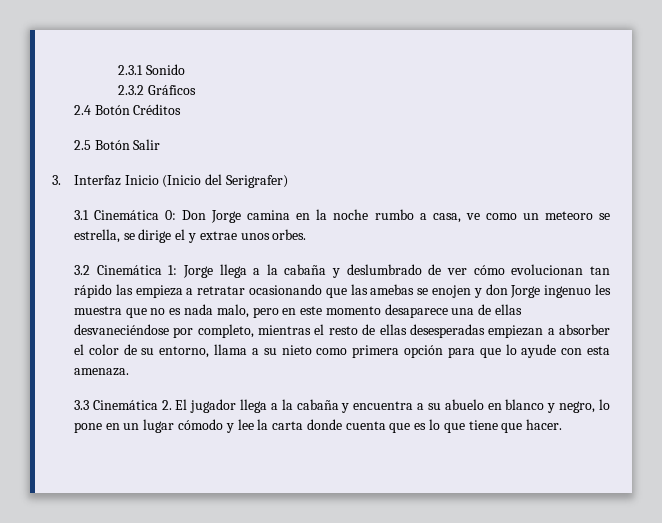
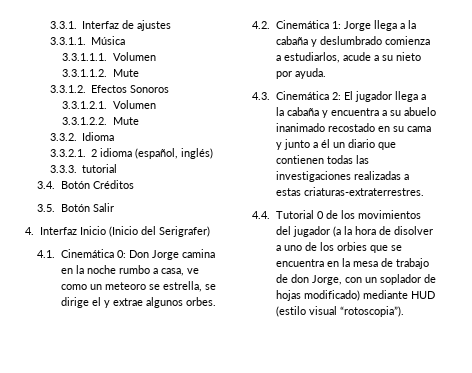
[117,64,185,75] [117,85,196,95] [73,105,91,115] 2.3.1 Sonido // 2.3.2 Gráficos // 2.4 -> [49,20,172,31] [49,36,126,45] [62,52,156,61] [62,69,139,77] [49,85,170,93] [62,100,156,109] [62,117,139,125] [49,132,115,141] [49,148,214,159] [49,164,118,173] [37,181,56,189] 3.3.1. Interfaz de ajustes // 3.3.1.1. Música // 3.3.1.1.1. Volumen // 3.3.1.1.2. Mute // 3.3.1.2. Efectos Sonoros // 3.3.1.2.1. Volumen // 3.3.1.2.2. Mute // 3.3.2. Idioma // 3.3.2.1. 2 idioma (español, inglés) // 3.3.3. tutorial // 3.4.
[73,140,91,150] 2.5 -> [37,204,56,212] 3.5.
[52,175,61,185] 3. -> [25,227,34,235] 4.
[73,210,89,220] 3.1 -> [37,250,56,258] 4.1.
[240,233,270,240] unos -> [145,297,183,308] algunos
[73,265,90,275] 3.2 -> [252,21,271,29] 4.2.
[428,264,611,275] [73,284,611,298] [73,304,523,318] [73,324,611,338] [73,344,610,358] [73,368,129,376] [73,400,172,410] de ver cómo evolucionan tan rápido las empieza a retratar ocasionando que las amebas se enojen y don Jorge ingenuo les muestra que no es nada malo, pero en este momento desaparece una de ellas desvaneciéndose por completo, mientras el resto de ellas desesperadas empiezan a absorber el color de su entorno, llama a su nieto como primera opción para que lo ayude con esta amenaza. // 3.3 Cinemática 2. -> [384,36,430,45] [275,52,421,63] [275,68,326,79] [252,91,341,100] comienza a estudiarlos, acude a su nieto por ayuda. // 4.3. Cinemática 2:
[487,399,611,413] [73,419,563,433] en blanco y negro, lo pone en un lugar cómodo y lee la carta donde cuenta que es lo que tiene que hacer. -> [275,123,431,132] [275,139,396,150] [275,155,369,164] [275,171,409,182] [275,187,424,196] [252,210,421,219] [275,226,433,237] [275,242,402,253] [275,258,429,269] [275,274,436,285] [275,290,435,301] [275,306,404,317] inanimado recostado en su cama y junto a él un diario que contienen todas las investigaciones realizadas a estas criaturas-extraterrestres. // 4.4. Tutorial 0 de los movimientos del jugador (a la hora de disolver a uno de los orbies que se encuentra en la mesa de trabajo de don Jorge, con un soplador de hojas modificado) mediante HUD (estilo visual “rotoscopia”).

